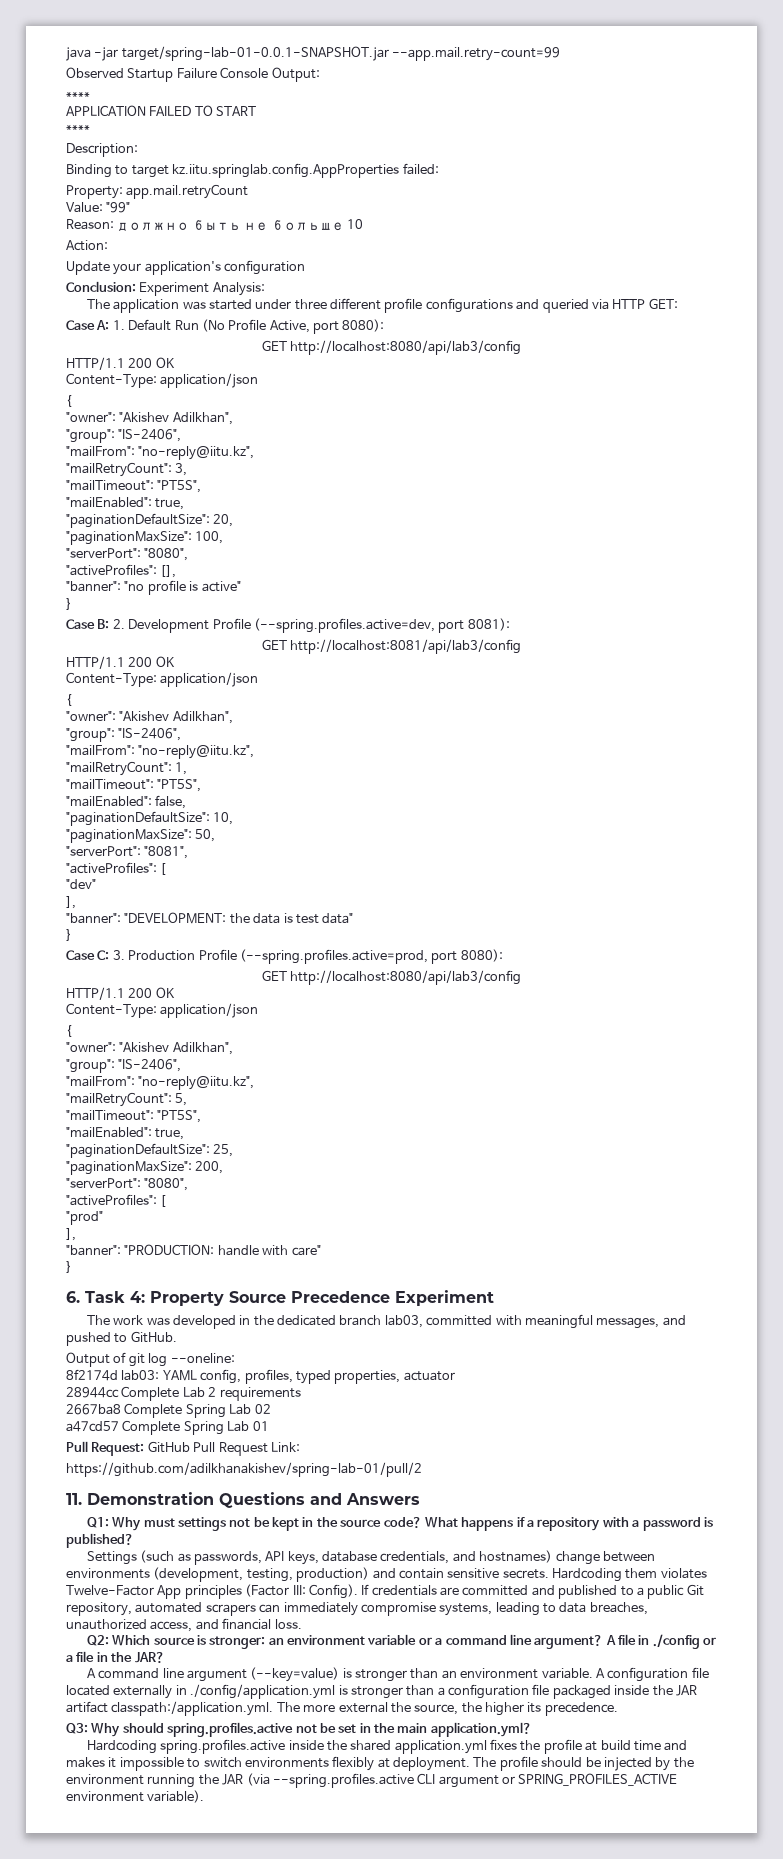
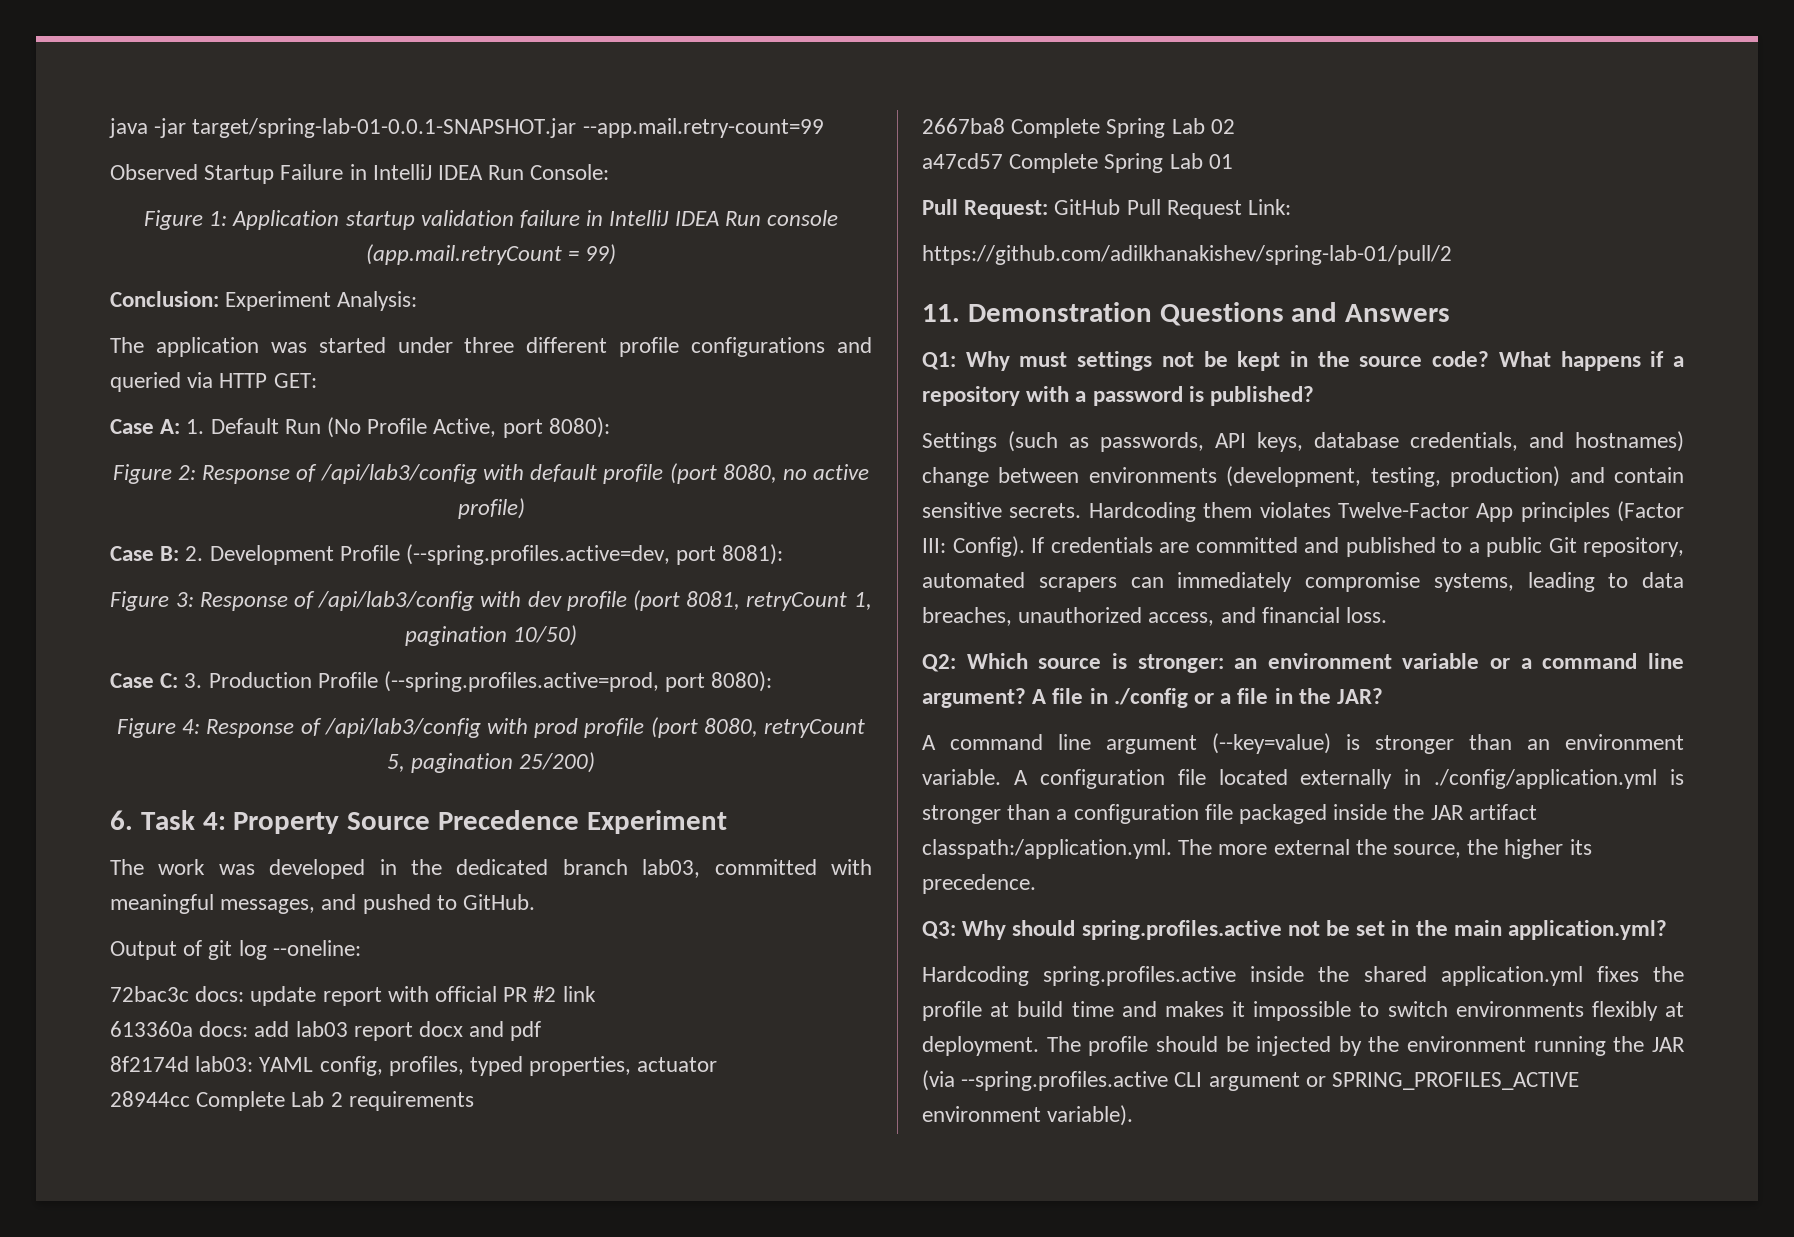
[220,67,320,82] [66,92,90,99] [66,105,257,116] [66,125,90,132] [66,143,138,157] [66,163,439,178] [66,184,249,199] [66,202,131,213] [66,219,363,231] [66,240,108,251] [66,260,306,275] Console Output: // **** // APPLICATION FAILED TO START // **** // Description: // Binding to target kz.iitu.springlab.config.AppProperties failed: // Property: app.mail.retryCount // Value: "99" // Reason: должно быть не больше 10 // Action: // Update your application's configuration -> [349,164,610,180] [143,210,839,230] [365,244,617,265] in IntelliJ IDEA Run Console: // Figure 1: Application startup validation failure in IntelliJ IDEA Run console (app.mail.retryCount = 99)
[261,340,522,355] [66,357,175,370] [66,373,259,388] [66,395,72,407] [66,412,233,425] [66,429,182,443] [66,446,255,460] [66,462,188,477] [66,480,202,493] [66,497,185,510] [66,513,234,528] [66,531,224,545] [66,548,189,561] [66,564,177,578] [66,580,241,595] [66,598,72,610] GET http://localhost:8080/api/lab3/config // HTTP/1.1 200 OK // Content-Type: application/json // { // "owner": "Akishev Adilkhan", // "group": "IS-2406", // "mailFrom": "no-reply@iitu.kz", // "mailRetryCount": 3, // "mailTimeout": "PT5S", // "mailEnabled": true, // "paginationDefaultSize": 20, // "paginationMaxSize": 100, // "serverPort": "8080", // "activeProfiles": [], // "banner": "no profile is active" // } -> [112,463,870,484] [457,498,525,519] Figure 2: Response of /api/lab3/config with default profile (port 8080, no active profile)
[261,639,522,654] [66,656,175,669] [66,672,259,687] [66,694,72,706] [66,711,233,724] [66,728,182,742] [66,745,255,759] [66,761,188,776] [66,779,202,792] [66,795,187,809] [66,811,234,826] [66,829,216,843] [66,846,189,859] [66,862,167,875] [66,879,96,889] [66,896,76,909] [66,912,354,924] [66,929,72,941] GET http://localhost:8081/api/lab3/config // HTTP/1.1 200 OK // Content-Type: application/json // { // "owner": "Akishev Adilkhan", // "group": "IS-2406", // "mailFrom": "no-reply@iitu.kz", // "mailRetryCount": 1, // "mailTimeout": "PT5S", // "mailEnabled": false, // "paginationDefaultSize": 10, // "paginationMaxSize": 50, // "serverPort": "8081", // "activeProfiles": [ // "dev" // ], // "banner": "DEVELOPMENT: the data is test data" // } -> [110,590,872,611] [404,625,578,646] Figure 3: Response of /api/lab3/config with dev profile (port 8081, retryCount 1, pagination 10/50)
[261,970,522,985] [66,987,175,1000] [66,1003,259,1018] [66,1025,72,1037] [66,1042,233,1055] [66,1059,182,1073] [66,1076,255,1090] [66,1092,188,1107] [66,1110,202,1123] [66,1127,185,1140] [66,1143,234,1158] [66,1161,224,1175] [66,1178,189,1191] [66,1194,167,1207] [66,1211,103,1225] [66,1228,76,1241] [66,1244,321,1256] [66,1261,72,1273] GET http://localhost:8080/api/lab3/config // HTTP/1.1 200 OK // Content-Type: application/json // { // "owner": "Akishev Adilkhan", // "group": "IS-2406", // "mailFrom": "no-reply@iitu.kz", // "mailRetryCount": 5, // "mailTimeout": "PT5S", // "mailEnabled": true, // "paginationDefaultSize": 25, // "paginationMaxSize": 200, // "serverPort": "8080", // "activeProfiles": [ // "prod" // ], // "banner": "PRODUCTION: handle with care" // } -> [116,717,866,738] [386,752,596,773] Figure 4: Response of /api/lab3/config with prod profile (port 8080, retryCount 5, pagination 25/200)
(235, 1358) none -> [110,986,596,1006] [110,1021,542,1041] // 72bac3c docs: update report with official PR #2 link // 613360a docs: add lab03 report docx and pdf

